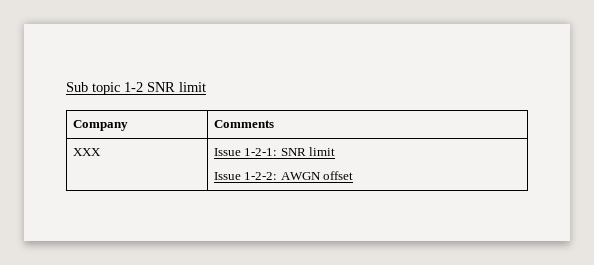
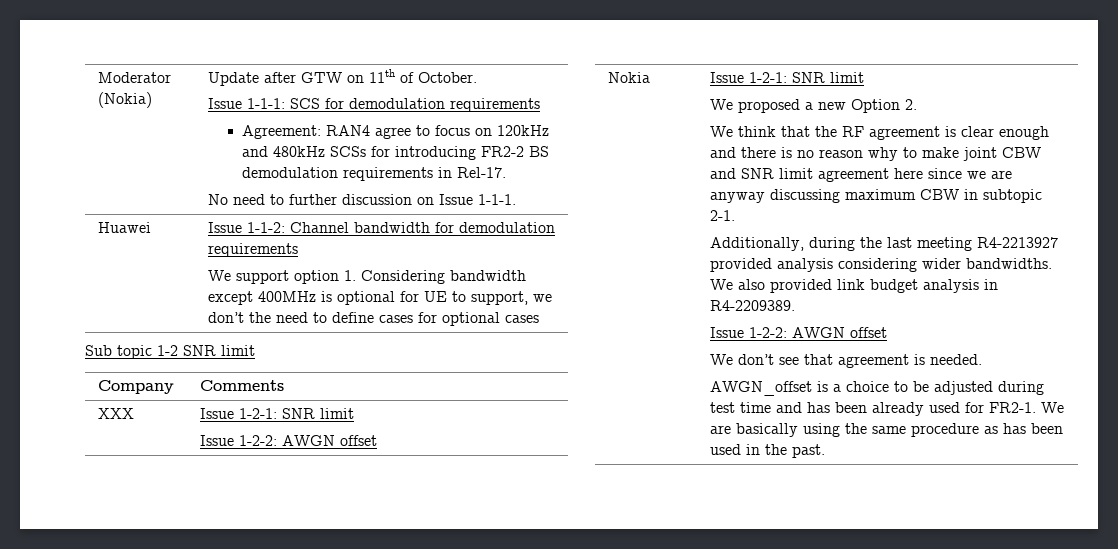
(66, 87) none -> [97,72,171,83] [97,92,152,108] [207,69,477,86] [207,98,540,112] [241,125,549,139] [241,146,549,160] [241,167,506,181] [207,194,516,205] [97,222,151,233] [207,222,555,233] [207,243,298,257] [207,270,526,284] [207,291,552,305] [207,312,539,326] Moderator (Nokia) | Update after GTW on 11th of October. // Issue 1-1-1: SCS for demodulation requirements // Agreement: RAN4 agree to focus on 120kHz and 480kHz SCSs for introducing FR2-2 BS demodulation requirements in Rel-17. // No need to further discussion on Issue 1-1-1. // Huawei | Issue 1-1-2: Channel bandwidth for demodulation requirements // We support option 1. Considering bandwidth except 400MHz is optional for UE to support, we don’t the need to define cases for optional cases //
(354, 175) none -> [607,72,650,83] [709,72,864,83] [709,99,917,113] [709,126,1049,140] [709,147,1041,161] [709,168,1012,182] [709,189,1042,203] [709,210,735,221] [709,237,1058,251] [709,258,1052,272] [709,279,998,293] [709,300,795,311] [709,327,887,338] [709,354,982,368] [709,381,1044,396] [709,402,1064,416] [709,423,1063,437] [709,444,825,458] // Nokia | Issue 1-2-1: SNR limit // We proposed a new Option 2. // We think that the RF agreement is clear enough and there is no reason why to make joint CBW and SNR limit agreement here since we are anyway discussing maximum CBW in subtopic 2-1. // Additionally, during the last meeting R4-2213927 provided analysis considering wider bandwidths. We also provided link budget analysis in R4-2209389. // Issue 1-2-2: AWGN offset // We don’t see that agreement is needed. // AWGN_offset is a choice to be adjusted during test time and has been already used for FR2-1. We are basically using the same procedure as has been used in the past.

